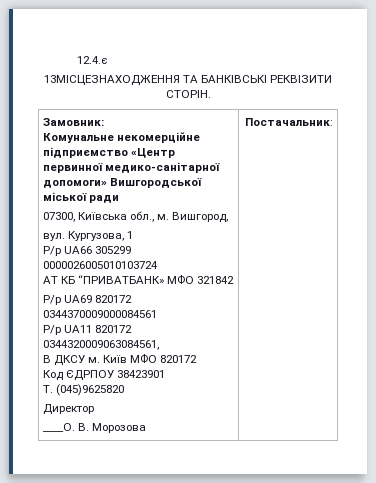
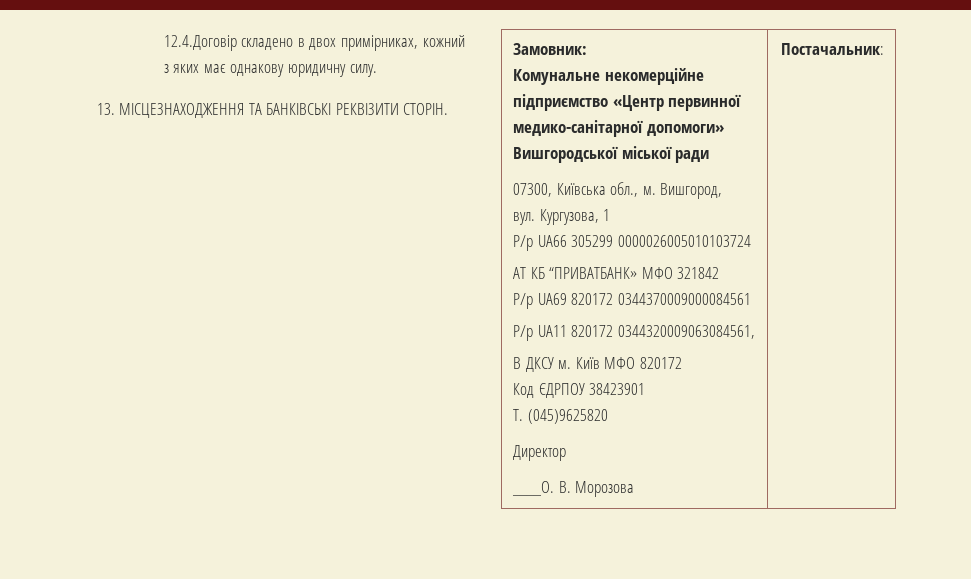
[76,56,107,64] [43,75,180,86] 12.4.є // 13МІСЦЕЗНАХОДЖЕННЯ -> [163,35,465,51] [163,64,377,77] [96,103,245,118] 12.4.Договір складено в двох примірниках, кожний з яких має однакову юридичну силу. // 13. МІСЦЕЗНАХОДЖЕННЯ

